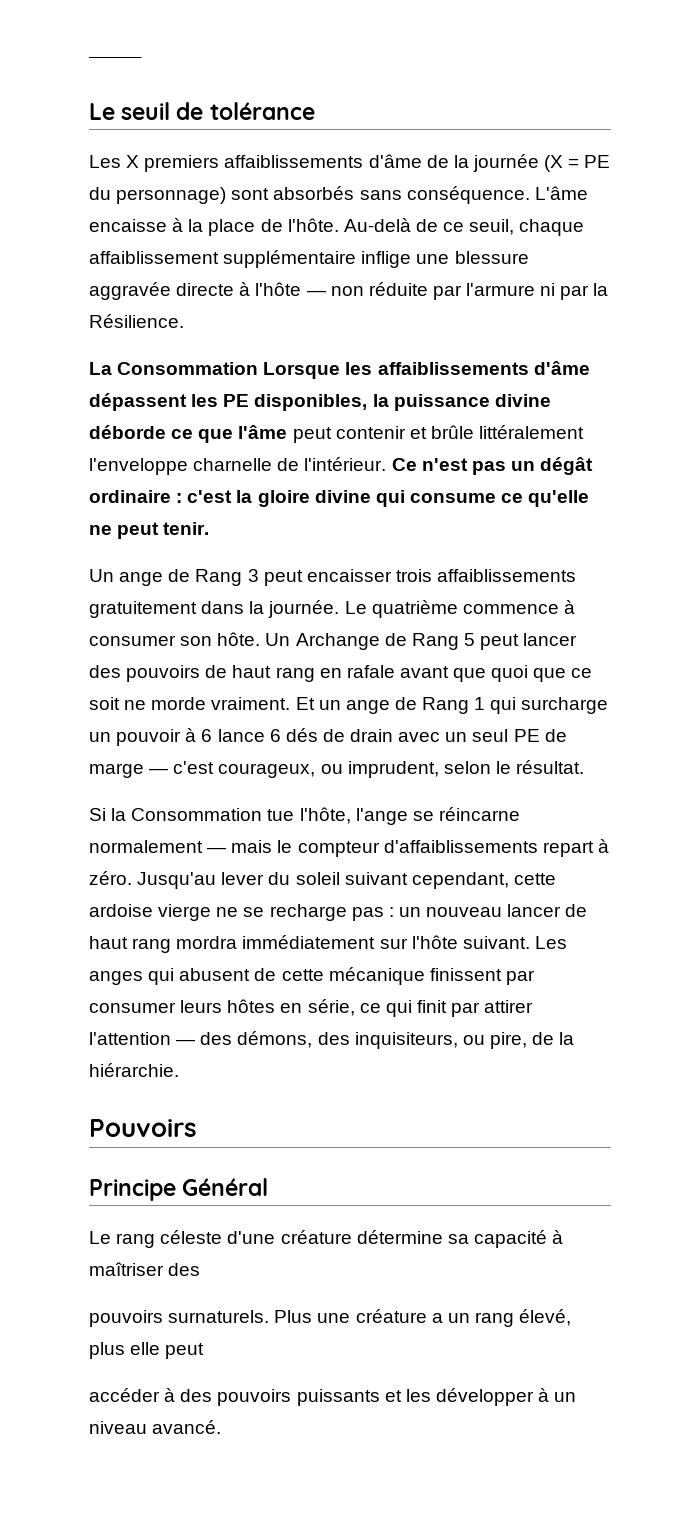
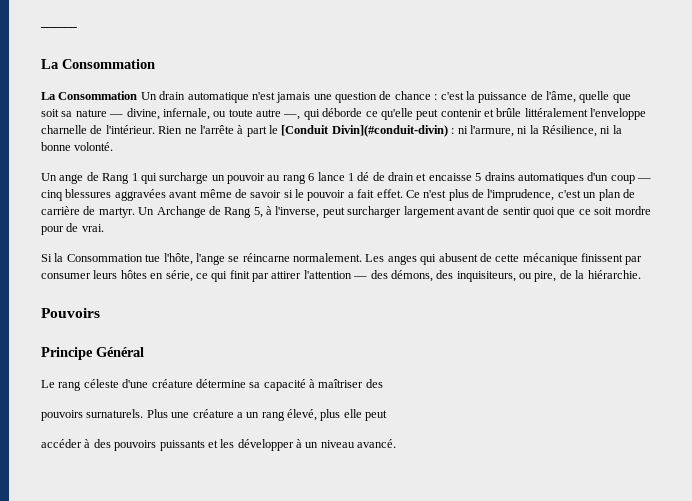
[89,102,315,120] [89,154,611,172] [89,186,588,204] [89,218,585,236] [89,250,529,268] [89,282,609,300] [89,314,184,328] [89,361,590,379] [89,393,551,411] [89,425,288,443] Le seuil de tolérance // Les X premiers affaiblissements d'âme de la journée (X = PE du personnage) sont absorbés sans conséquence. L'âme encaisse à la place de l'hôte. Au-delà de ce seuil, chaque affaiblissement supplémentaire inflige une blessure aggravée directe à l'hôte — non réduite par l'armure ni par la Résilience. // La Consommation Lorsque les affaiblissements d'âme dépassent les PE disponibles, la puissance divine déborde ce que l'âme -> [41,59,155,69] [41,91,631,103] [41,108,413,120] La Consommation // La Consommation Un drain automatique n'est jamais une question de chance : c'est la puissance de l'âme, quelle que soit sa nature — divine, infernale, ou toute autre —, qui déborde ce qu'elle
[391,457,594,475] [89,490,590,507] [89,522,210,539] [89,569,577,586] [89,600,575,618] [89,632,578,650] [89,665,593,682] [89,697,341,710] Ce n'est pas un dégât ordinaire : c'est la gloire divine qui consume ce qu'elle ne peut tenir. // Un ange de Rang 3 peut encaisser trois affaiblissements gratuitement dans la journée. Le quatrième commence à consumer son hôte. Un Archange de Rang 5 peut lancer des pouvoirs de haut rang en rafale avant que quoi que ce soit ne morde vraiment. Et un -> [158,125,622,137] [41,142,114,151] [41,173,57,181] Rien ne l'arrête à part le [Conduit Divin](#conduit-divin) : ni l'armure, ni la Résilience, ni la bonne volonté. // Un
[185,728,567,742] [89,760,585,778] à 6 lance 6 dés de drain avec un seul PE de marge — c'est courageux, ou imprudent, selon le résultat. -> [267,172,651,184] [41,189,635,201] [41,206,651,218] [41,223,104,235] au rang 6 lance 1 dé de drain et encaisse 5 drains automatiques d'un coup — cinq blessures aggravées avant même de savoir si le pouvoir a fait effet. Ce n'est plus de l'imprudence, c'est un plan de carrière de martyr. Un Archange de Rang 5, à l'inverse, peut surcharger largement avant de sentir quoi que ce soit mordre pour de vrai.
[89,839,609,857] [89,871,556,889] [89,904,588,921] [89,935,530,953] normalement — mais le compteur d'affaiblissements repart à zéro. Jusqu'au lever du soleil suivant cependant, cette ardoise vierge ne se recharge pas : un nouveau lancer de haut rang mordra immédiatement sur l'hôte suivant. -> [293,253,362,262] normalement.

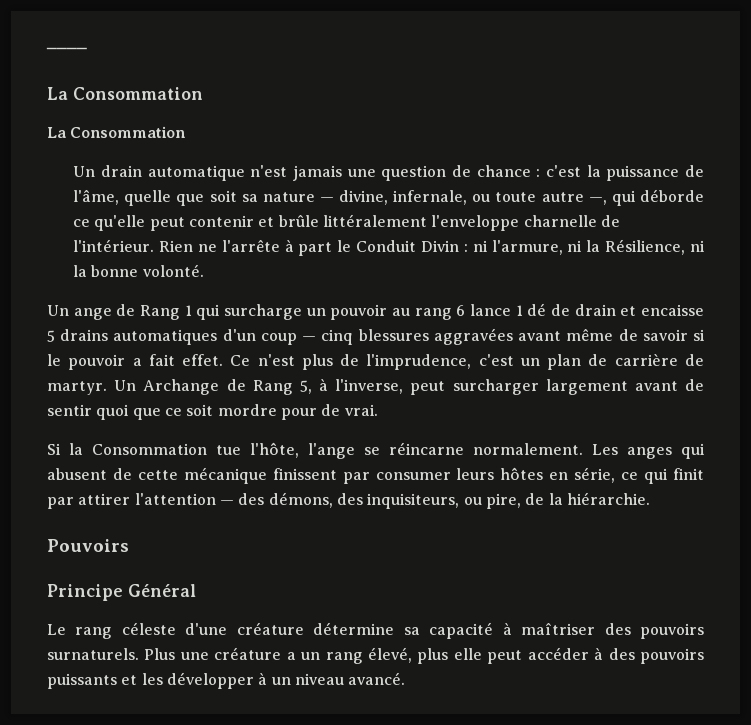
(138, 95) none -> (187, 132) //
[281,125,448,137] [Conduit Divin](#conduit-divin) -> [356,240,460,252] Conduit Divin
(383, 383) // -> (631, 629) none
(388, 415) // -> (523, 657) none

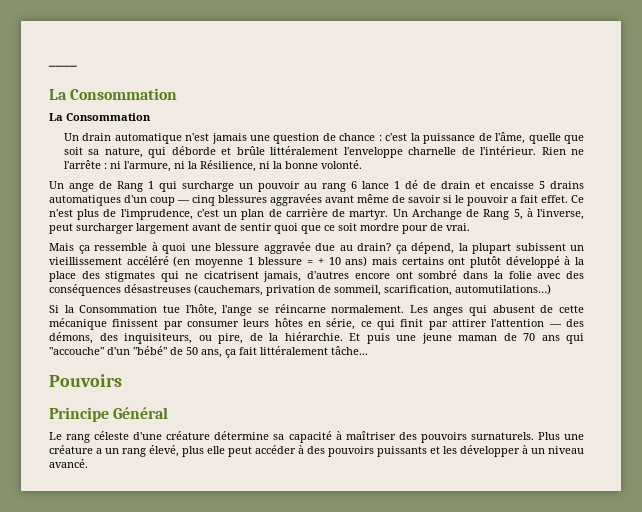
[262,189,704,206] [73,215,255,231] nature — divine, infernale, ou toute autre —, qui déborde ce qu'elle peut contenir -> [104,146,216,158] nature, qui déborde
[284,239,460,256] à part le Conduit Divin -> (101, 164) none
(378, 410) none -> [49,242,584,254] [49,256,584,268] [49,270,584,282] [49,284,551,296] // Mais ça ressemble à quoi une blessure aggravée due au drain? ça dépend, la plupart subissent un vieillissement accéléré (en moyenne 1 blessure = + 10 ans) mais certains ont plutôt développé à la place des stigmates qui ne cicatrisent jamais, d'autres encore ont sombré dans la folie avec des conséquences désastreuses (cauchemars, privation de sommeil, scarification, automutilations…)
(650, 498) none -> [349,333,584,344] [49,346,368,358] Et puis une jeune maman de 70 ans qui "accouche" d'un "bébé" de 50 ans, ça fait littéralement tâche...

